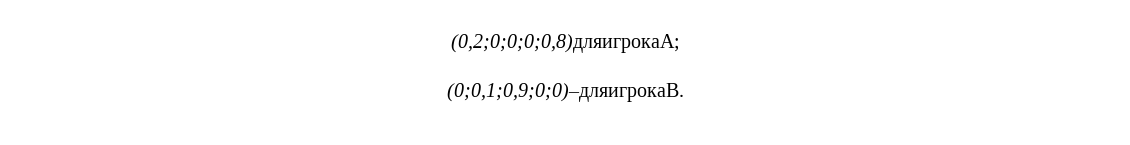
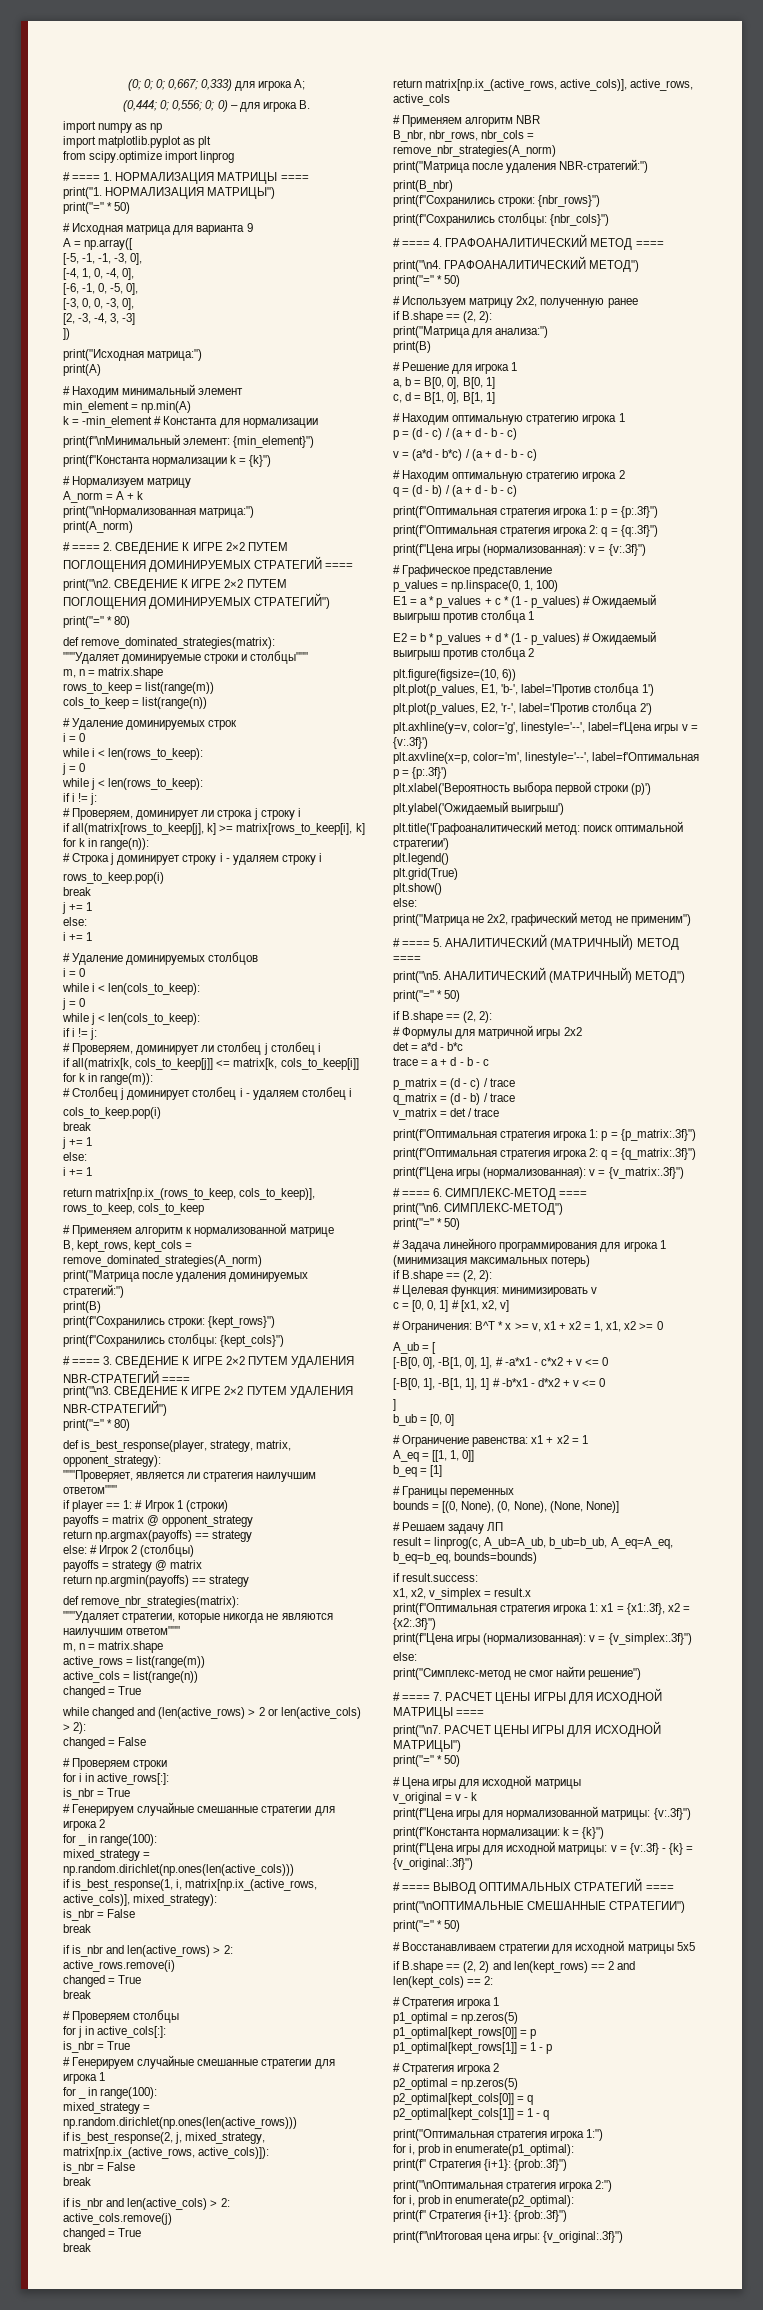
[450,34,680,53] [446,83,684,102] (0,2;0;0;0;0,8)дляигрокаA; // (0;0,1;0,9;0;0)–дляигрокаB. -> [127,79,306,91] [123,100,310,112] [63,121,163,133] [63,136,212,148] [63,151,235,163] [63,172,309,184] [63,187,276,199] [63,202,131,214] [63,223,253,235] [63,238,134,250] [63,253,143,265] [63,268,135,280] [63,283,139,295] [63,298,135,310] [63,313,136,325] [63,328,70,340] [63,349,203,361] [63,364,101,376] [63,384,244,398] [63,401,192,413] [63,416,318,428] [63,434,315,448] [63,455,272,467] [63,476,192,488] [63,491,144,503] [63,506,255,518] [63,521,133,533] [63,542,288,554] [63,556,354,572] [63,579,287,591] [63,593,331,609] [63,616,131,628] [63,637,276,649] [63,651,309,664] [63,667,164,679] [63,682,215,694] [63,697,208,709] [63,718,238,730] [63,733,86,742] [62,748,204,760] [62,763,86,775] [62,778,204,790] [63,793,98,805] [63,808,301,820] [63,823,365,835] [63,838,150,850] [63,853,322,865] [63,872,164,884] [63,887,91,896] [62,902,93,914] [63,917,87,926] [63,932,93,941] [63,952,259,965] [63,968,86,977] [62,983,201,995] [62,998,86,1010] [62,1013,201,1025] [63,1028,98,1040] [63,1042,321,1055] [63,1058,359,1070] [63,1073,154,1085] [63,1087,352,1100] [63,1107,161,1119] [63,1122,91,1131] [62,1137,93,1149] [63,1152,87,1161] [63,1167,93,1176] [63,1188,316,1200] [63,1203,205,1215] [63,1223,334,1237] [63,1240,193,1252] [63,1255,262,1267] [63,1270,309,1282] [63,1284,124,1298] [63,1301,101,1313] [63,1316,276,1328] [63,1334,285,1347] [63,1356,354,1368] [63,1370,191,1383] [63,1386,353,1398] [63,1400,167,1416] [63,1419,131,1431] [63,1440,292,1452] [63,1455,161,1467] [63,1470,317,1482] [63,1485,117,1494] [63,1500,228,1512] [63,1515,254,1527] [63,1530,253,1542] [63,1544,195,1557] [63,1560,203,1572] [63,1575,250,1587] [63,1596,240,1608] [63,1611,333,1623] [63,1626,181,1638] [63,1641,164,1653] [63,1656,206,1668] [63,1671,199,1683] [63,1686,142,1698] [62,1707,361,1719] [63,1722,87,1734] [63,1737,147,1749] [63,1758,168,1770] [63,1773,170,1785] [63,1788,131,1800] [63,1802,335,1816] [63,1819,106,1831] [63,1834,76,1843] [78,1843,87,1846] [88,1834,158,1846] [63,1849,151,1861] [63,1864,294,1876] [63,1879,318,1891] [63,1894,218,1906] [63,1909,136,1921] [63,1924,91,1933] [63,1945,233,1957] [63,1960,175,1972] [63,1975,142,1987] [63,1990,91,1999] [63,2010,180,2023] [63,2026,167,2038] [63,2041,131,2053] [63,2055,335,2069] [63,2072,106,2084] [63,2087,76,2096] [78,2096,87,2099] [88,2087,158,2099] [63,2102,151,2114] [63,2117,297,2129] [63,2132,266,2144] [63,2147,270,2159] [63,2162,136,2174] [63,2177,91,2186] [63,2198,230,2210] [63,2213,172,2225] [63,2228,142,2240] [63,2243,91,2252] [393,79,694,91] [393,94,450,106] [393,115,541,127] [393,130,535,142] [393,145,556,157] [393,159,649,173] [393,180,453,192] [393,195,601,207] [393,213,610,226] [393,234,664,250] [393,256,640,272] [393,275,461,287] [393,296,638,308] [393,311,493,323] [393,326,549,338] [393,341,431,353] [393,362,518,374] [393,377,495,389] [393,392,495,404] [393,413,625,425] [393,428,518,440] [393,449,538,461] [393,470,625,482] [393,485,518,497] [393,506,658,518] [393,525,658,537] [393,544,646,556] [393,565,553,577] [393,580,559,592] [393,594,657,608] [393,610,535,623] [393,631,657,645] [393,647,535,660] [393,669,517,681] [393,683,654,696] [393,702,652,715] [393,722,698,734] [393,737,428,749] [393,752,700,764] [393,767,448,779] [393,781,652,795] [393,801,565,815] [393,821,684,835] [393,838,449,850] [393,853,449,865] [393,868,458,880] [393,883,442,895] [393,898,417,907] [393,912,691,926] [393,934,679,950] [393,956,421,962] [393,967,686,983] [393,990,461,1002] [393,1011,493,1023] [393,1025,582,1039] [393,1042,464,1051] [393,1057,489,1066] [393,1078,515,1090] [393,1093,515,1105] [393,1108,500,1120] [393,1129,696,1141] [393,1148,696,1160] [393,1167,684,1179] [393,1188,588,1200] [393,1203,564,1215] [393,1218,461,1230] [393,1238,666,1252] [393,1255,591,1267] [393,1270,493,1282] [393,1285,598,1297] [393,1300,509,1312] [393,1321,663,1333] [393,1342,437,1354] [393,1357,609,1369] [393,1378,606,1390] [393,1399,396,1411] [393,1414,455,1426] [393,1435,588,1447] [393,1450,475,1462] [393,1465,443,1477] [393,1486,515,1498] [393,1501,619,1513] [393,1522,504,1534] [393,1537,673,1549] [393,1552,538,1564] [393,1573,479,1582] [393,1588,532,1600] [393,1603,690,1615] [393,1618,436,1630] [393,1633,692,1645] [393,1652,417,1661] [393,1666,642,1680] [393,1688,662,1704] [393,1707,485,1719] [393,1721,661,1737] [393,1740,461,1752] [393,1755,461,1767] [393,1775,581,1789] [393,1792,478,1804] [393,1806,691,1820] [393,1827,605,1839] [393,1841,694,1855] [393,1858,473,1870] [393,1878,674,1894] [393,1901,686,1913] [393,1920,461,1932] [393,1940,695,1954] [393,1961,635,1973] [393,1976,494,1988] [393,1997,500,2009] [393,2012,519,2024] [393,2027,537,2039] [393,2042,553,2054] [393,2063,500,2075] [393,2078,519,2090] [393,2093,534,2105] [393,2108,550,2120] [393,2129,604,2141] [393,2144,575,2156] [393,2159,568,2171] [393,2180,613,2192] [393,2195,575,2207] [393,2210,568,2222] [393,2231,624,2243] (0; 0; 0; 0,667; 0,333) для игрока A; // (0,444; 0; 0,556; 0; 0) – для игрока B. // import numpy as np // import matplotlib.pyplot as plt // from scipy.optimize import linprog // # ==== 1. НОРМАЛИЗАЦИЯ МАТРИЦЫ ==== // print("1. НОРМАЛИЗАЦИЯ МАТРИЦЫ") // print("=" * 50) // # Исходная матрица для варианта 9 // A = np.array([ // [-5, -1, -1, -3, 0], // [-4, 1, 0, -4, 0], // [-6, -1, 0, -5, 0], // [-3, 0, 0, -3, 0], // [2, -3, -4, 3, -3] // ]) // print("Исходная матрица:") // print(A) // # Находим минимальный элемент // min_element = np.min(A) // k = -min_element # Константа для нормализации // print(f"\nМинимальный элемент: {min_element}") // print(f"Константа нормализации k = {k}") // # Нормализуем матрицу // A_norm = A + k // print("\nНормализованная матрица:") // print(A_norm) // # ==== 2. СВЕДЕНИЕ К ИГРЕ 2×2 ПУТЕМ ПОГЛОЩЕНИЯ ДОМИНИРУЕМЫХ СТРАТЕГИЙ ==== // print("\n2. СВЕДЕНИЕ К ИГРЕ 2×2 ПУТЕМ ПОГЛОЩЕНИЯ ДОМИНИРУЕМЫХ СТРАТЕГИЙ") // print("=" * 80) // def remove_dominated_strategies(matrix): // """Удаляет доминируемые строки и столбцы""" // m, n = matrix.shape // rows_to_keep = list(range(m)) // cols_to_keep = list(range(n)) // # Удаление доминируемых строк // i = 0 // while i < len(rows_to_keep): // j = 0 // while j < len(rows_to_keep): // if i != j: // # Проверяем, доминирует ли строка j строку i // if all(matrix[rows_to_keep[j], k] >= matrix[rows_to_keep[i], k] for k in range(n)): // # Строка j доминирует строку i - удаляем строку i // rows_to_keep.pop(i) // break // j += 1 // else: // i += 1 // # Удаление доминируемых столбцов // i = 0 // while i < len(cols_to_keep): // j = 0 // while j < len(cols_to_keep): // if i != j: // # Проверяем, доминирует ли столбец j столбец i // if all(matrix[k, cols_to_keep[j]] <= matrix[k, cols_to_keep[i]] for k in range(m)): // # Столбец j доминирует столбец i - удаляем столбец i // cols_to_keep.pop(i) // break // j += 1 // else: // i += 1 // return matrix[np.ix_(rows_to_keep, cols_to_keep)], rows_to_keep, cols_to_keep // # Применяем алгоритм к нормализованной матрице // B, kept_rows, kept_cols = remove_dominated_strategies(A_norm) // print("Матрица после удаления доминируемых стратегий:") // print(B) // print(f"Сохранились строки: {kept_rows}") // print(f"Сохранились столбцы: {kept_cols}") // # ==== 3. СВЕДЕНИЕ К ИГРЕ 2×2 ПУТЕМ УДАЛЕНИЯ NBR-СТРАТЕГИЙ ==== // print("\n3. СВЕДЕНИЕ К ИГРЕ 2×2 ПУТЕМ УДАЛЕНИЯ NBR-СТРАТЕГИЙ") // print("=" * 80) // def is_best_response(player, strategy, matrix, opponent_strategy): // """Проверяет, является ли стратегия наилучшим ответом""" // if player == 1: # Игрок 1 (строки) // payoffs = matrix @ opponent_strategy // return np.argmax(payoffs) == strategy // else: # Игрок 2 (столбцы) // payoffs = strategy @ matrix // return np.argmin(payoffs) == strategy // def remove_nbr_strategies(matrix): // """Удаляет стратегии, которые никогда не являются наилучшим ответом""" // m, n = matrix.shape // active_rows = list(range(m)) // active_cols = list(range(n)) // changed = True // while changed and (len(active_rows) > 2 or len(active_cols) > 2): // changed = False // # Проверяем строки // for i in active_rows[:]: // is_nbr = True // # Генерируем случайные смешанные стратегии для игрока 2 // for _ in range(100): // mixed_strategy = np.random.dirichlet(np.ones(len(active_cols))) // if is_best_response(1, i, matrix[np.ix_(active_rows, active_cols)], mixed_strategy): // is_nbr = False // break // if is_nbr and len(active_rows) > 2: // active_rows.remove(i) // changed = True // break // # Проверяем столбцы // for j in active_cols[:]: // is_nbr = True // # Генерируем случайные смешанные стратегии для игрока 1 // for _ in range(100): // mixed_strategy = np.random.dirichlet(np.ones(len(active_rows))) // if is_best_response(2, j, mixed_strategy, matrix[np.ix_(active_rows, active_cols)]): // is_nbr = False // break // if is_nbr and len(active_cols) > 2: // active_cols.remove(j) // changed = True // break // return matrix[np.ix_(active_rows, active_cols)], active_rows, active_cols // # Применяем алгоритм NBR // B_nbr, nbr_rows, nbr_cols = remove_nbr_strategies(A_norm) // print("Матрица после удаления NBR-стратегий:") // print(B_nbr) // print(f"Сохранились строки: {nbr_rows}") // print(f"Сохранились столбцы: {nbr_cols}") // # ==== 4. ГРАФОАНАЛИТИЧЕСКИЙ МЕТОД ==== // print("\n4. ГРАФОАНАЛИТИЧЕСКИЙ МЕТОД") // print("=" * 50) // # Используем матрицу 2x2, полученную ранее // if B.shape == (2, 2): // print("Матрица для анализа:") // print(B) // # Решение для игрока 1 // a, b = B[0, 0], B[0, 1] // c, d = B[1, 0], B[1, 1] // # Находим оптимальную стратегию игрока 1 // p = (d - c) / (a + d - b - c) // v = (a*d - b*c) / (a + d - b - c) // # Находим оптимальную стратегию игрока 2 // q = (d - b) / (a + d - b - c) // print(f"Оптимальная стратегия игрока 1: p = {p:.3f}") // print(f"Оптимальная стратегия игрока 2: q = {q:.3f}") // print(f"Цена игры (нормализованная): v = {v:.3f}") // # Графическое представление // p_values = np.linspace(0, 1, 100) // E1 = a * p_values + c * (1 - p_values) # Ожидаемый выигрыш против столбца 1 // E2 = b * p_values + d * (1 - p_values) # Ожидаемый выигрыш против столбца 2 // plt.figure(figsize=(10, 6)) // plt.plot(p_values, E1, 'b-', label='Против столбца 1') // plt.plot(p_values, E2, 'r-', label='Против столбца 2') // plt.axhline(y=v, color='g', linestyle='--', label=f'Цена игры v = {v:.3f}') // plt.axvline(x=p, color='m', linestyle='--', label=f'Оптимальная p = {p:.3f}') // plt.xlabel('Вероятность выбора первой строки (p)') // plt.ylabel('Ожидаемый выигрыш') // plt.title('Графоаналитический метод: поиск оптимальной стратегии') // plt.legend() // plt.grid(True) // plt.show() // else: // print("Матрица не 2x2, графический метод не применим") // # ==== 5. АНАЛИТИЧЕСКИЙ (МАТРИЧНЫЙ) МЕТОД ==== // print("\n5. АНАЛИТИЧЕСКИЙ (МАТРИЧНЫЙ) МЕТОД") // print("=" * 50) // if B.shape == (2, 2): // # Формулы для матричной игры 2x2 // det = a*d - b*c // trace = a + d - b - c // p_matrix = (d - c) / trace // q_matrix = (d - b) / trace // v_matrix = det / trace // print(f"Оптимальная стратегия игрока 1: p = {p_matrix:.3f}") // print(f"Оптимальная стратегия игрока 2: q = {q_matrix:.3f}") // print(f"Цена игры (нормализованная): v = {v_matrix:.3f}") // # ==== 6. СИМПЛЕКС-МЕТОД ==== // print("\n6. СИМПЛЕКС-МЕТОД") // print("=" * 50) // # Задача линейного программирования для игрока 1 (минимизация максимальных потерь) // if B.shape == (2, 2): // # Целевая функция: минимизировать v // c = [0, 0, 1] # [x1, x2, v] // # Ограничения: B^T * x >= v, x1 + x2 = 1, x1, x2 >= 0 // A_ub = [ // [-B[0, 0], -B[1, 0], 1], # -a*x1 - c*x2 + v <= 0 // [-B[0, 1], -B[1, 1], 1] # -b*x1 - d*x2 + v <= 0 // ] // b_ub = [0, 0] // # Ограничение равенства: x1 + x2 = 1 // A_eq = [[1, 1, 0]] // b_eq = [1] // # Границы переменных // bounds = [(0, None), (0, None), (None, None)] // # Решаем задачу ЛП // result = linprog(c, A_ub=A_ub, b_ub=b_ub, A_eq=A_eq, b_eq=b_eq, bounds=bounds) // if result.success: // x1, x2, v_simplex = result.x // print(f"Оптимальная стратегия игрока 1: x1 = {x1:.3f}, x2 = {x2:.3f}") // print(f"Цена игры (нормализованная): v = {v_simplex:.3f}") // else: // print("Симплекс-метод не смог найти решение") // # ==== 7. РАСЧЕТ ЦЕНЫ ИГРЫ ДЛЯ ИСХОДНОЙ МАТРИЦЫ ==== // print("\n7. РАСЧЕТ ЦЕНЫ ИГРЫ ДЛЯ ИСХОДНОЙ МАТРИЦЫ") // print("=" * 50) // # Цена игры для исходной матрицы // v_original = v - k // print(f"Цена игры для нормализованной матрицы: {v:.3f}") // print(f"Константа нормализации: k = {k}") // print(f"Цена игры для исходной матрицы: v = {v:.3f} - {k} = {v_original:.3f}") // # ==== ВЫВОД ОПТИМАЛЬНЫХ СТРАТЕГИЙ ==== // print("\nОПТИМАЛЬНЫЕ СМЕШАННЫЕ СТРАТЕГИИ") // print("=" * 50) // # Восстанавливаем стратегии для исходной матрицы 5x5 // if B.shape == (2, 2) and len(kept_rows) == 2 and len(kept_cols) == 2: // # Стратегия игрока 1 // p1_optimal = np.zeros(5) // p1_optimal[kept_rows[0]] = p // p1_optimal[kept_rows[1]] = 1 - p // # Стратегия игрока 2 // p2_optimal = np.zeros(5) // p2_optimal[kept_cols[0]] = q // p2_optimal[kept_cols[1]] = 1 - q // print("Оптимальная стратегия игрока 1:") // for i, prob in enumerate(p1_optimal): // print(f" Стратегия {i+1}: {prob:.3f}") // print("\nОптимальная стратегия игрока 2:") // for i, prob in enumerate(p2_optimal): // print(f" Стратегия {i+1}: {prob:.3f}") // print(f"\nИтоговая цена игры: {v_original:.3f}")

